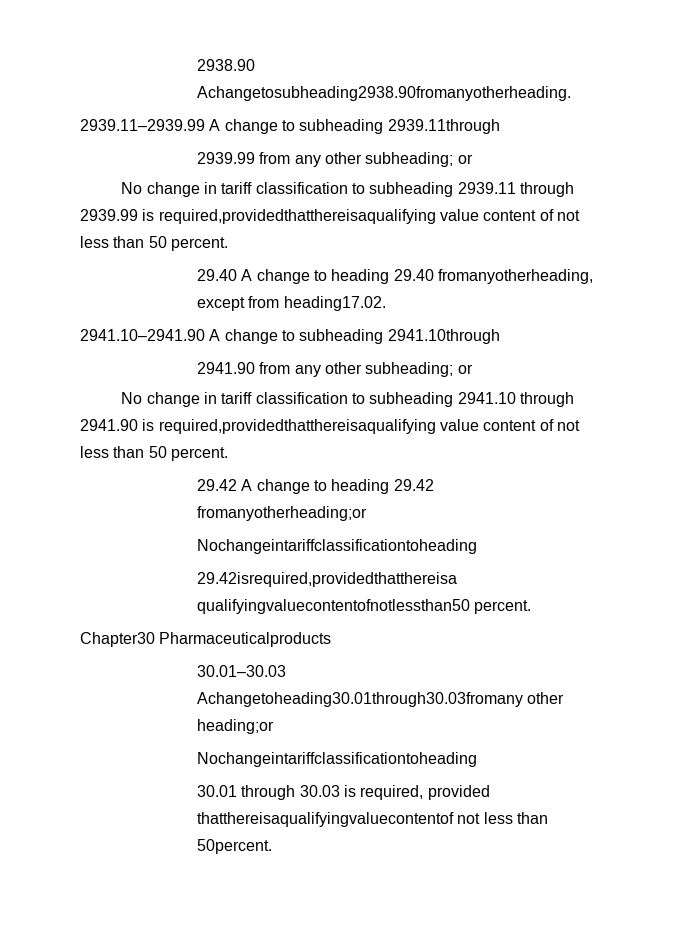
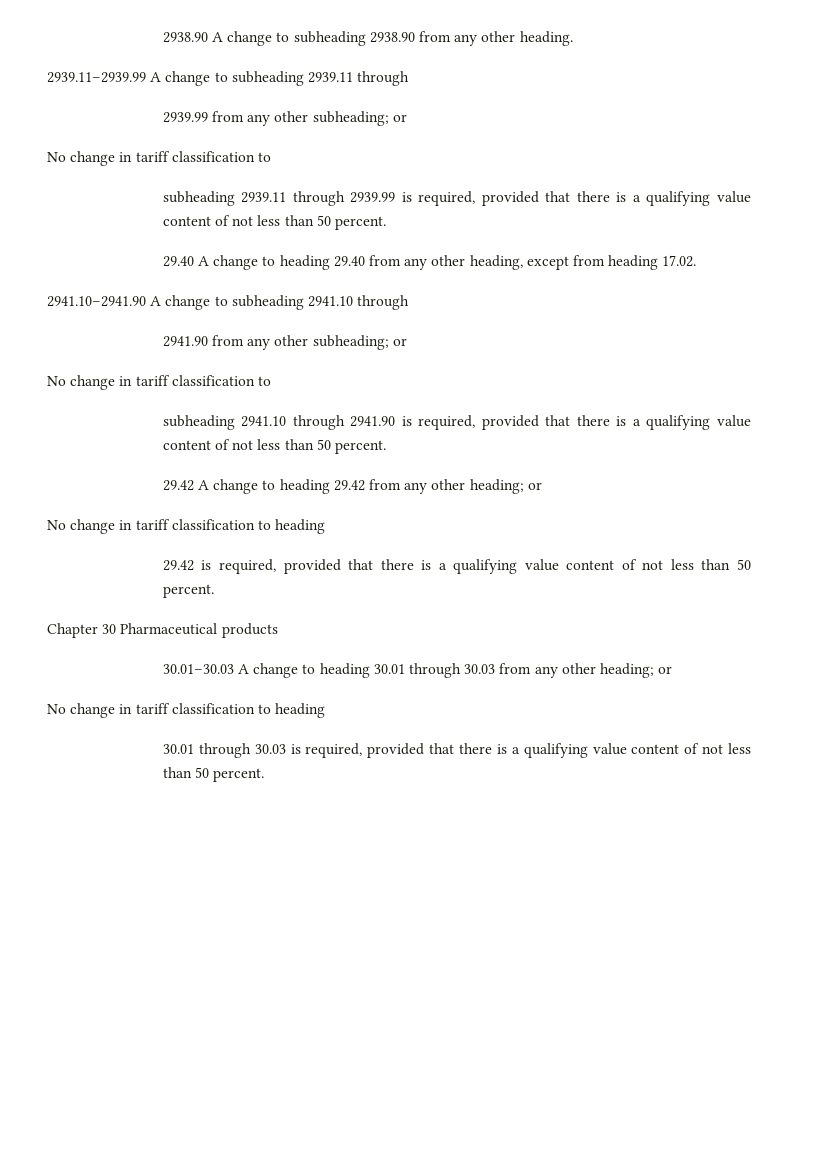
[196,59,255,71] [196,86,571,101] 2938.90 Achangetosubheading2938.90fromanyotherheading. -> [162,31,573,46] 2938.90 A change to subheading 2938.90 from any other heading.
[387,119,500,134] 2939.11through -> [307,71,410,86] 2939.11 through
(366, 188) none -> (271, 157) //
[158,209,436,224] required,providedthatthereisaqualifying -> [418,191,711,206] required, provided that there is a qualifying
[437,269,593,284] [196,296,386,311] fromanyotherheading, except from heading17.02. -> [368,255,697,270] from any other heading, except from heading 17.02.
[387,329,500,344] 2941.10through -> [307,295,410,310] 2941.10 through
(366, 398) none -> (271, 381) //
[158,419,436,434] required,providedthatthereisaqualifying -> [418,415,711,430] required, provided that there is a qualifying
[196,506,367,521] [196,539,477,554] [196,572,457,587] [196,599,532,614] [80,632,332,647] [196,665,286,677] [196,692,565,707] [196,719,274,734] [196,752,477,767] fromanyotherheading;or // Nochangeintariffclassificationtoheading // 29.42isrequired,providedthatthereisa qualifyingvaluecontentofnotlessthan50 percent. // Chapter30 Pharmaceuticalproducts // 30.01–30.03 Achangetoheading30.01through30.03fromany other heading;or // Nochangeintariffclassificationtoheading -> [368,479,542,494] [47,519,326,534] [162,559,752,574] [162,584,214,598] [47,623,278,638] [162,663,673,678] [47,703,326,718] from any other heading; or // No change in tariff classification to heading // 29.42 is required, provided that there is a qualifying value content of not less than 50 percent. // Chapter 30 Pharmaceutical products // 30.01–30.03 A change to heading 30.01 through 30.03 from any other heading; or // No change in tariff classification to heading
[196,812,548,827] [196,839,272,854] thatthereisaqualifyingvaluecontentof not less than 50percent. -> [429,743,751,758] [162,767,265,782] that there is a qualifying value content of not less than 50 percent.

